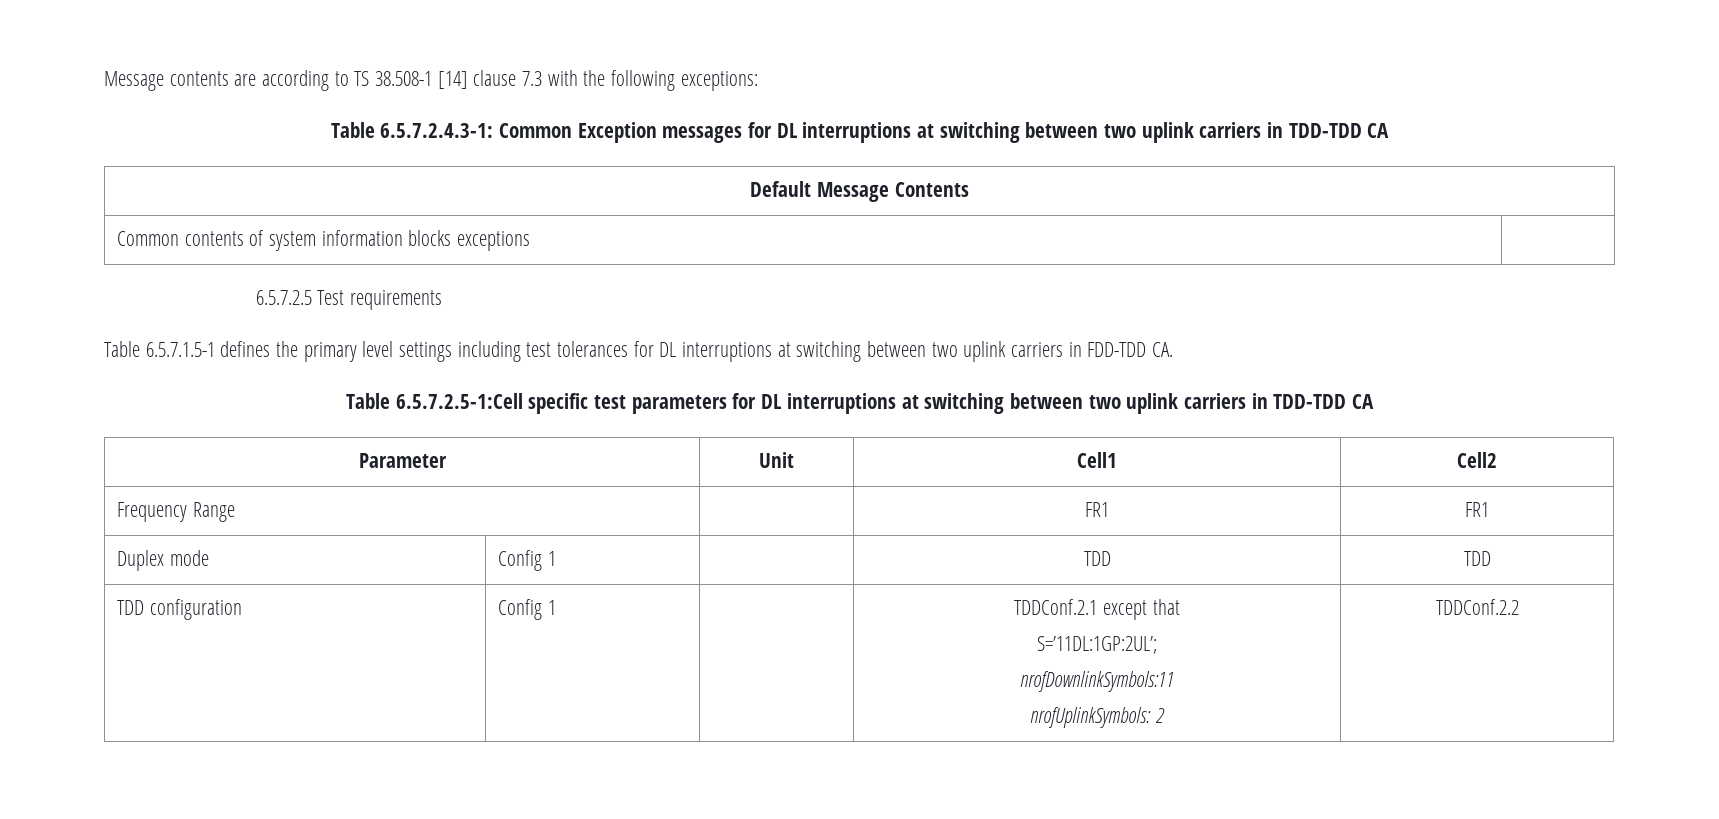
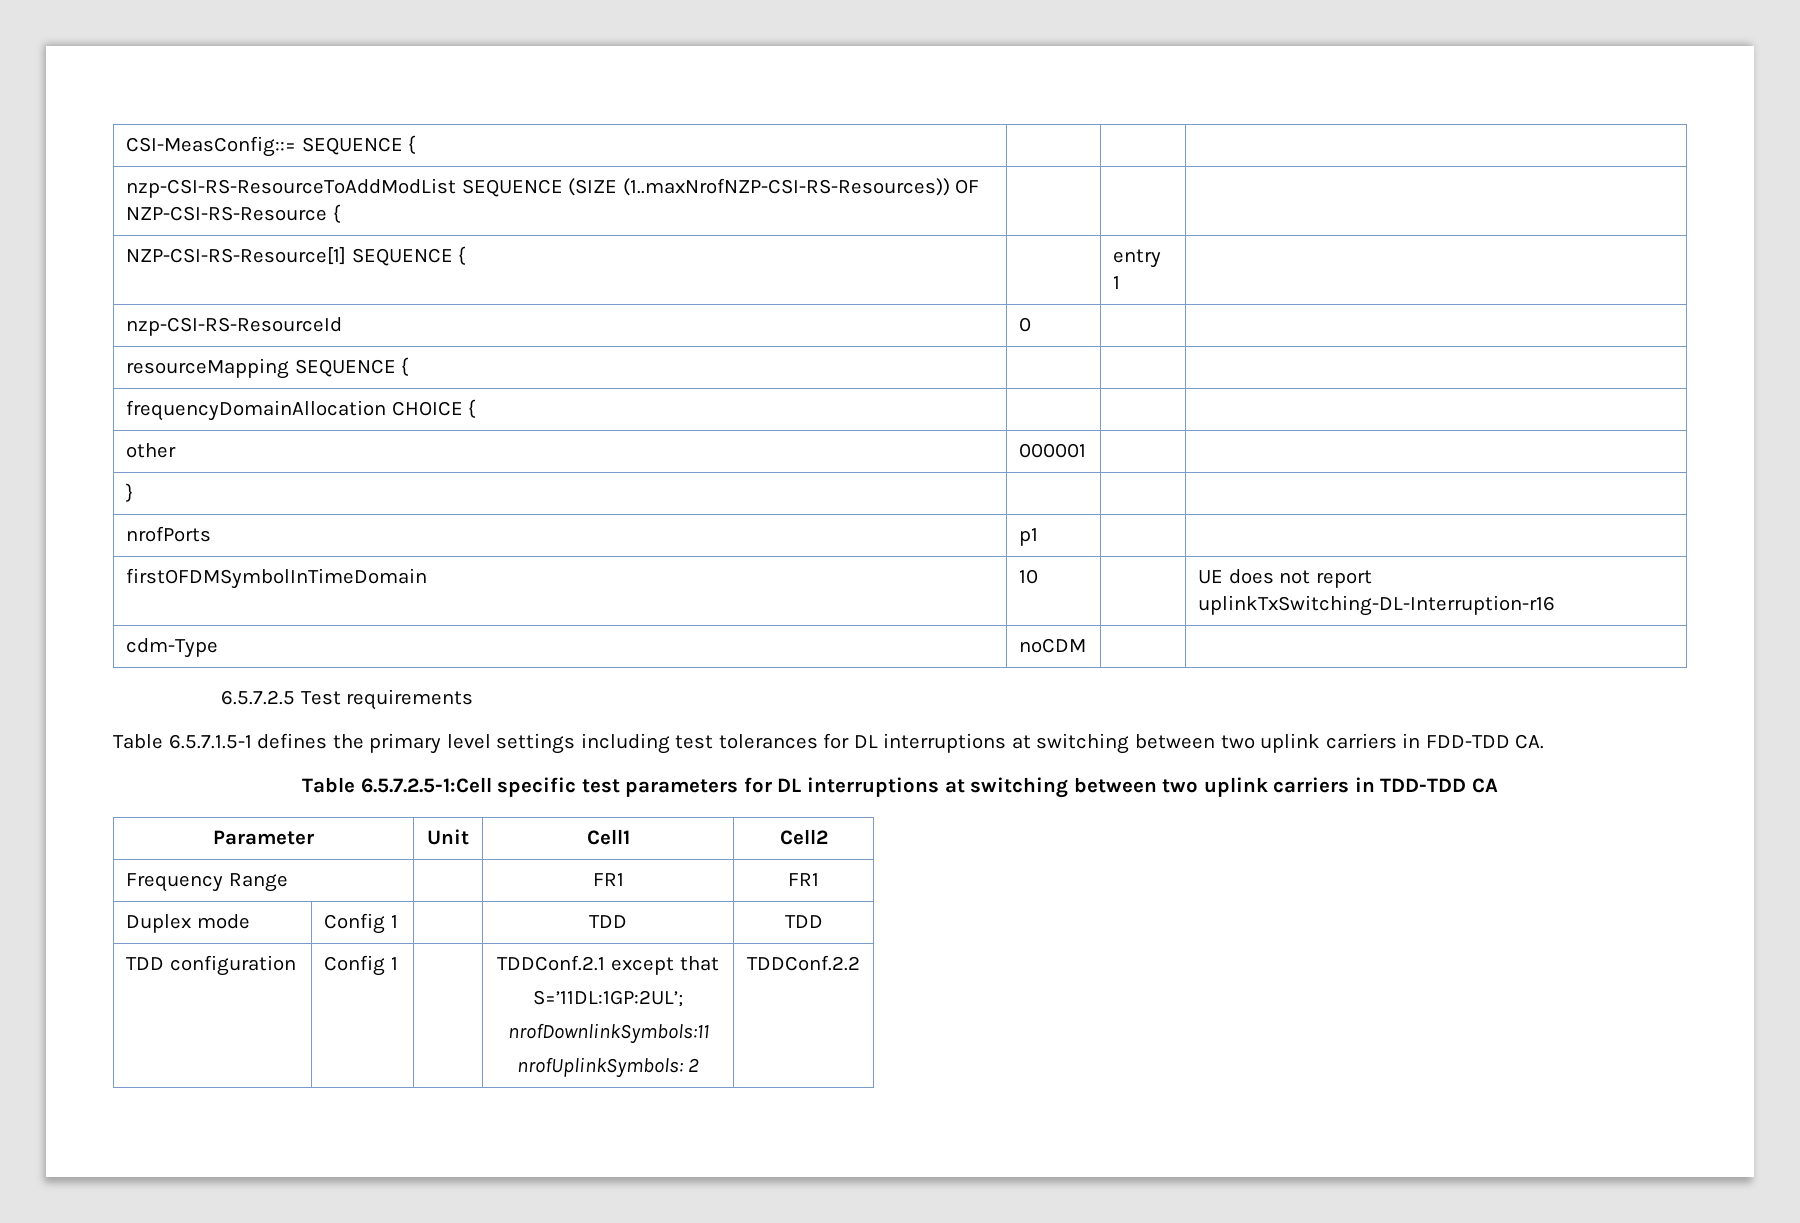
[104,70,758,91] [330,122,1390,143] [750,181,969,202] [116,230,530,251] Message contents are according to TS 38.508-1 [14] clause 7.3 with the following exceptions: // Table 6.5.7.2.4.3-1: Common Exception messages for DL interruptions at switching between two uplink carriers in TDD-TDD CA // Default Message Contents // Common contents of system information blocks exceptions -> [126,135,416,157] [126,178,980,198] [126,204,340,223] [126,246,466,266] [1113,249,1162,268] [1113,276,1121,289] [126,317,343,336] [1019,317,1032,332] [126,357,409,379] [126,399,476,421] [126,443,177,458] [1019,443,1087,458] [126,483,134,502] [126,526,212,542] [1019,528,1039,546] [126,568,428,589] [1019,569,1039,584] [1198,569,1372,588] [1198,595,1556,616] [126,638,219,658] [1019,638,1087,653] CSI-MeasConfig::= SEQUENCE { | | | // nzp-CSI-RS-ResourceToAddModList SEQUENCE (SIZE (1..maxNrofNZP-CSI-RS-Resources)) OF NZP-CSI-RS-Resource { | | | // NZP-CSI-RS-Resource[1] SEQUENCE { | | entry 1 | // nzp-CSI-RS-ResourceId | 0 | | // resourceMapping SEQUENCE { | | | // frequencyDomainAllocation CHOICE { | | | // other | 000001 | | // } | | | // nrofPorts | p1 | | // firstOFDMSymbolInTimeDomain | 10 | | UE does not report uplinkTxSwitching-DL-Interruption-r16 // cdm-Type | noCDM |

